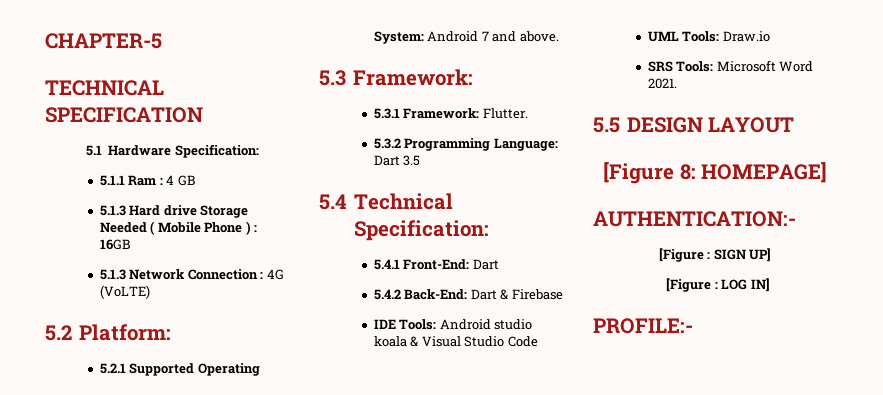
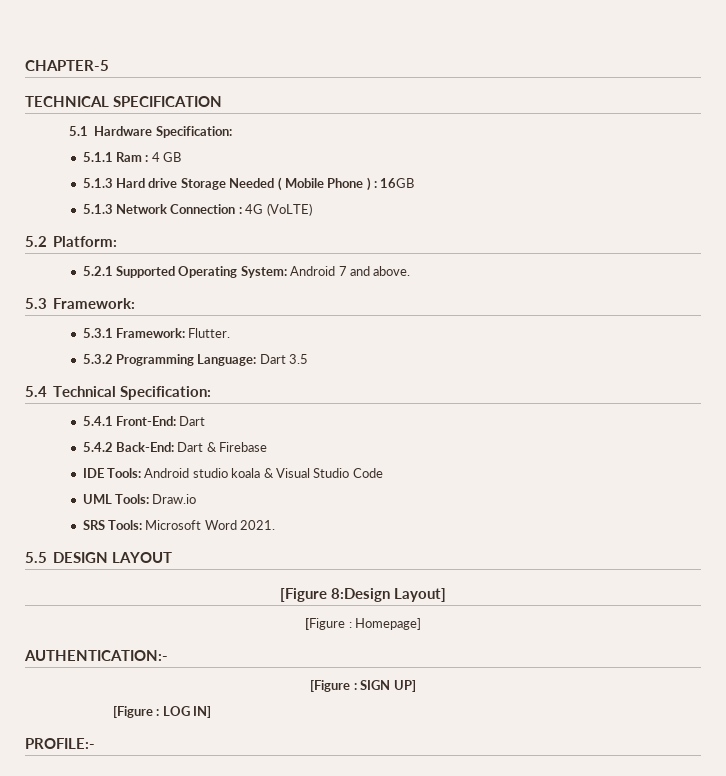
[679,162,828,183] 8: HOMEPAGE] -> [331,588,446,602] [305,618,421,630] 8:Design Layout] // [Figure : Homepage]

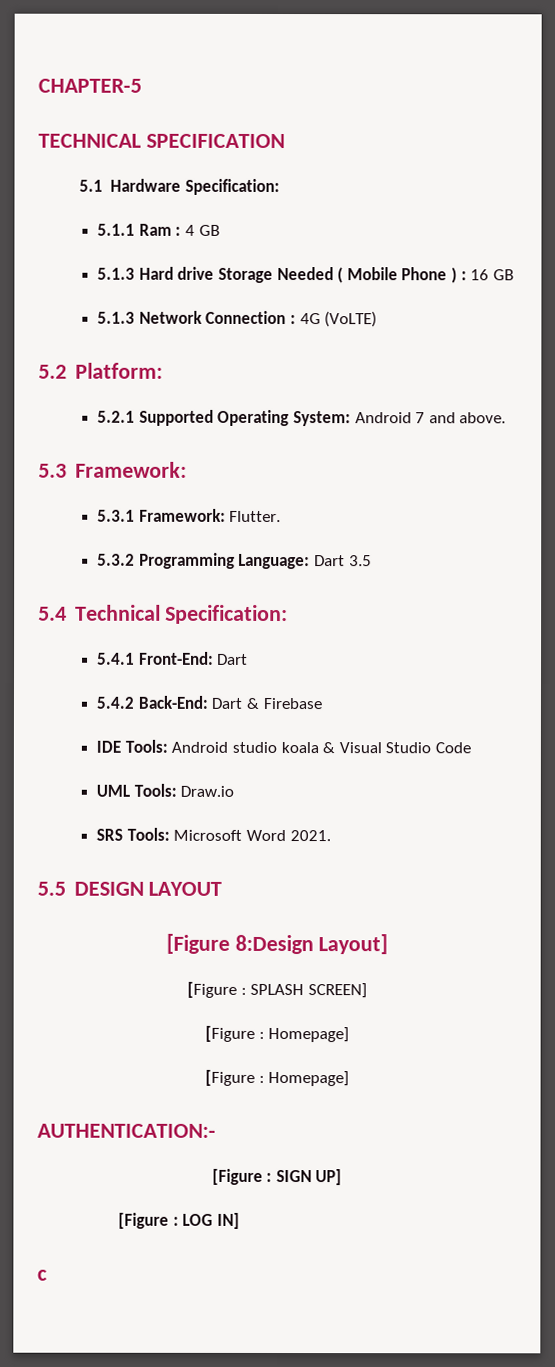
[380,178,415,188] 16GB -> [470,269,514,281] 16 GB
(446, 595) none -> [187,981,367,999] [204,1025,350,1043] // [Figure : SPLASH SCREEN] // [Figure : Homepage]
[25,738,95,749] PROFILE:- -> [37,1269,47,1281] c

